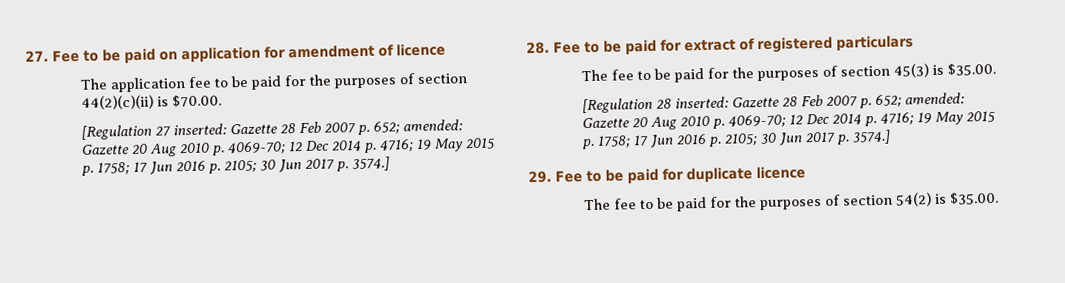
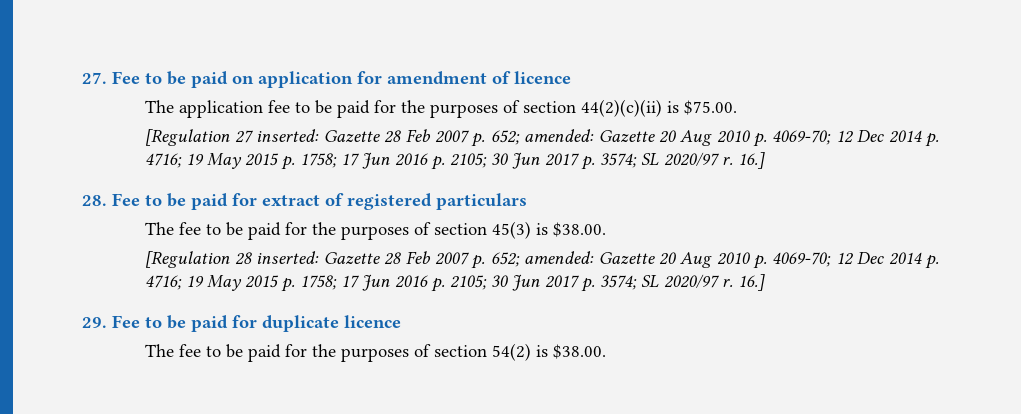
[172,94,223,108] $70.00. -> [683,100,737,115] $75.00.
[352,156,391,172] 3574.] -> [599,152,765,169] 3574; SL 2020/97 r. 16.]
[947,62,997,76] $35.00. -> [552,222,606,237] $38.00.
[852,129,892,145] 3574.] -> [599,274,765,291] 3574; SL 2020/97 r. 16.]
[949,191,1000,205] $35.00. -> [552,344,606,359] $38.00.

